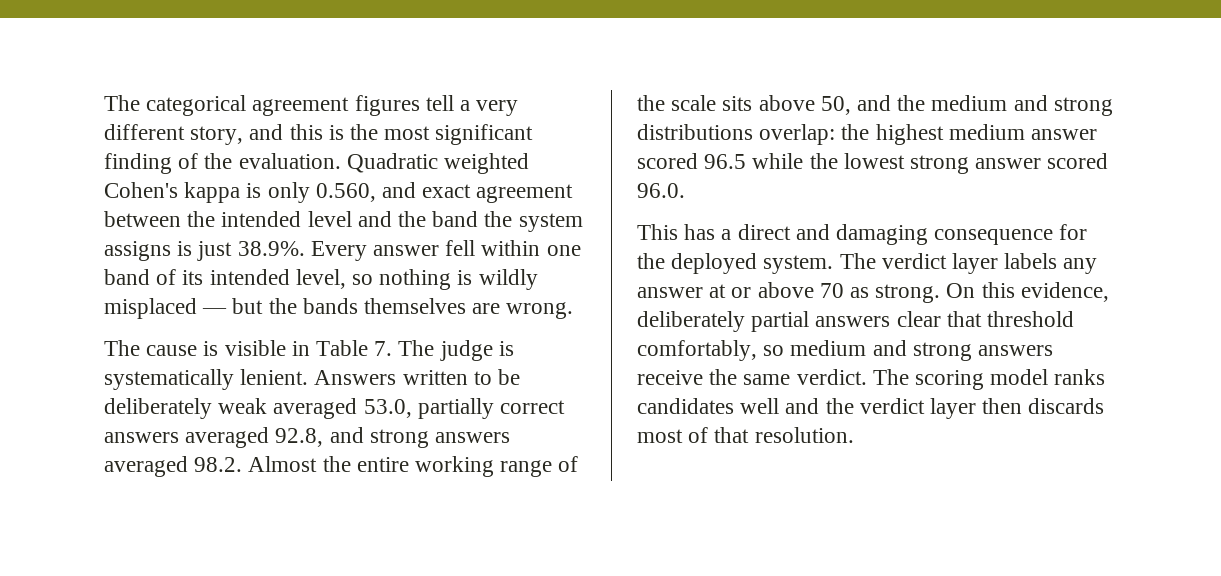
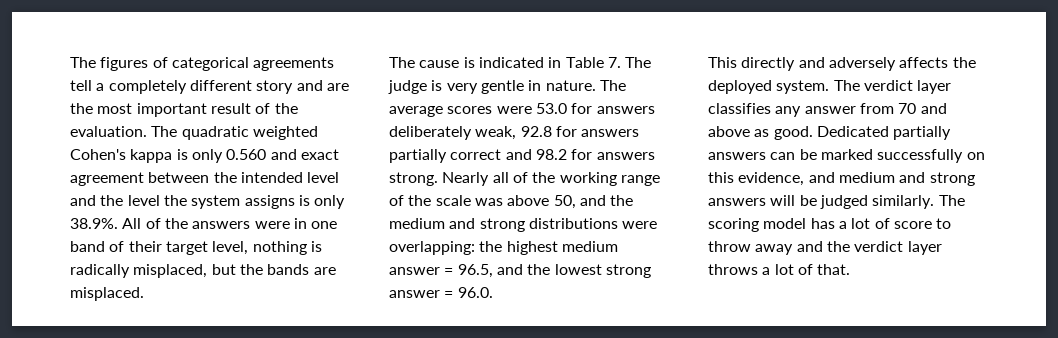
[104,95,519,116] [104,124,534,145] [104,153,172,174] The categorical agreement figures tell a very different story, and this is the most significant finding -> [70,57,335,71] [70,80,349,94] [70,103,251,117] The figures of categorical agreements tell a completely different story and are the most important result
[346,153,438,173] Quadratic -> [151,126,249,140] The quadratic
[315,183,376,202] 0.560, -> [226,149,267,160] 0.560
[432,211,479,227] band -> [127,195,160,206] level
[197,240,581,261] [104,269,538,290] [104,298,574,319] just 38.9%. Every answer fell within one band of its intended level, so nothing is wildly misplaced — but the bands themselves are wrong. -> [314,195,346,209] [70,218,338,229] [70,241,322,255] [70,264,336,278] [70,287,144,301] only 38.9%. All of the answers were in one band of their target level, nothing is radically misplaced, but the bands are misplaced.
[224,340,286,356] visible -> [478,57,544,68] indicated
[104,369,521,390] [104,398,566,419] [104,427,511,448] [104,456,409,477] systematically lenient. Answers written to be deliberately weak averaged 53.0, partially correct answers averaged 92.8, and strong answers averaged 98.2. Almost the entire -> [446,80,626,94] [389,103,655,117] [389,126,640,140] [389,149,655,163] [389,172,556,186] very gentle in nature. The average scores were 53.0 for answers deliberately weak, 92.8 for answers partially correct and 98.2 for answers strong. Nearly all of the
[722,96,753,111] sits -> [474,198,503,206] was
[759,124,836,145] overlap: -> [622,221,658,229] [389,241,475,255] were overlapping:
[637,153,804,169] scored 96.5 while -> [444,264,523,278] = 96.5, and
[1047,153,1109,169] scored -> [444,291,454,298] =
[684,224,1088,245] has a direct and damaging consequence for -> [741,57,949,71] directly and adversely affects
[1004,253,1058,269] labels -> [708,103,771,114] classifies
[709,282,1109,303] [637,311,1075,332] [637,340,1054,361] [637,369,1106,390] [637,398,1105,419] [637,427,854,443] at or above 70 as strong. On this evidence, deliberately partial answers clear that threshold comfortably, so medium and strong answers receive the same verdict. The scoring model ranks candidates well and the verdict layer then discards most of that resolution. -> [859,103,947,114] [708,126,952,140] [708,149,985,163] [708,172,975,186] [708,195,965,209] [708,218,952,232] [708,241,942,255] [708,264,851,275] from 70 and above as good. Dedicated partially answers can be marked successfully on this evidence, and medium and strong answers will be judged similarly. The scoring model has a lot of score to throw away and the verdict layer throws a lot of that.

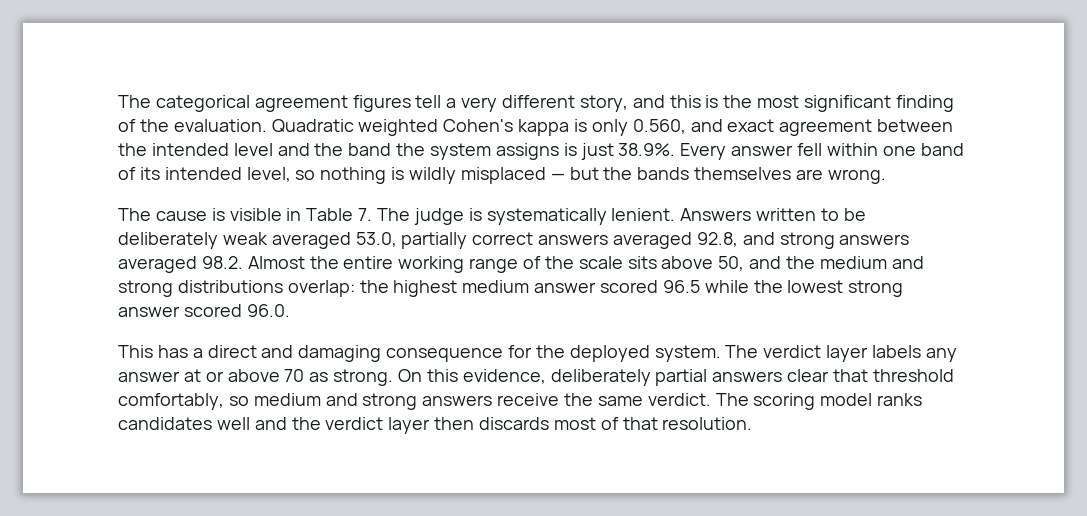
[70,57,335,71] [70,80,349,94] [70,103,251,117] The figures of categorical agreements tell a completely different story and are the most important result -> [118,95,954,112] The categorical agreement figures tell a very different story, and this is the most significant finding
[151,126,249,140] The quadratic -> [271,119,354,133] Quadratic
[226,149,267,160] 0.560 -> [632,119,686,134] 0.560,
[127,195,160,206] level -> [348,143,392,156] band
[314,195,346,209] [70,218,338,229] [70,241,322,255] [70,264,336,278] [70,287,144,301] only 38.9%. All of the answers were in one band of their target level, nothing is radically misplaced, but the bands are misplaced. -> [580,143,964,160] [118,167,886,184] just 38.9%. Every answer fell within one band of its intended level, so nothing is wildly misplaced — but the bands themselves are wrong.
[478,57,544,68] indicated -> [229,208,282,221] visible
[446,80,626,94] [389,103,655,117] [389,126,640,140] [389,149,655,163] [389,172,556,186] very gentle in nature. The average scores were 53.0 for answers deliberately weak, 92.8 for answers partially correct and 98.2 for answers strong. Nearly all of the -> [486,208,866,225] [118,232,910,249] [118,256,394,273] systematically lenient. Answers written to be deliberately weak averaged 53.0, partially correct answers averaged 92.8, and strong answers averaged 98.2. Almost the entire
[474,198,503,206] was -> [627,256,657,269] sits
[622,221,658,229] [389,241,475,255] were overlapping: -> [287,280,355,297] overlap:
[444,264,523,278] = 96.5, and -> [600,280,749,293] scored 96.5 while
[444,291,454,298] = -> [183,304,242,317] scored
[741,57,949,71] directly and adversely affects -> [157,345,533,362] has a direct and damaging consequence for
[708,103,771,114] classifies -> [872,345,922,358] labels
[859,103,947,114] [708,126,952,140] [708,149,985,163] [708,172,975,186] [708,195,965,209] [708,218,952,232] [708,241,942,255] [708,264,851,275] from 70 and above as good. Dedicated partially answers can be marked successfully on this evidence, and medium and strong answers will be judged similarly. The scoring model has a lot of score to throw away and the verdict layer throws a lot of that. -> [183,369,954,386] [118,393,923,410] [118,417,753,434] at or above 70 as strong. On this evidence, deliberately partial answers clear that threshold comfortably, so medium and strong answers receive the same verdict. The scoring model ranks candidates well and the verdict layer then discards most of that resolution.

